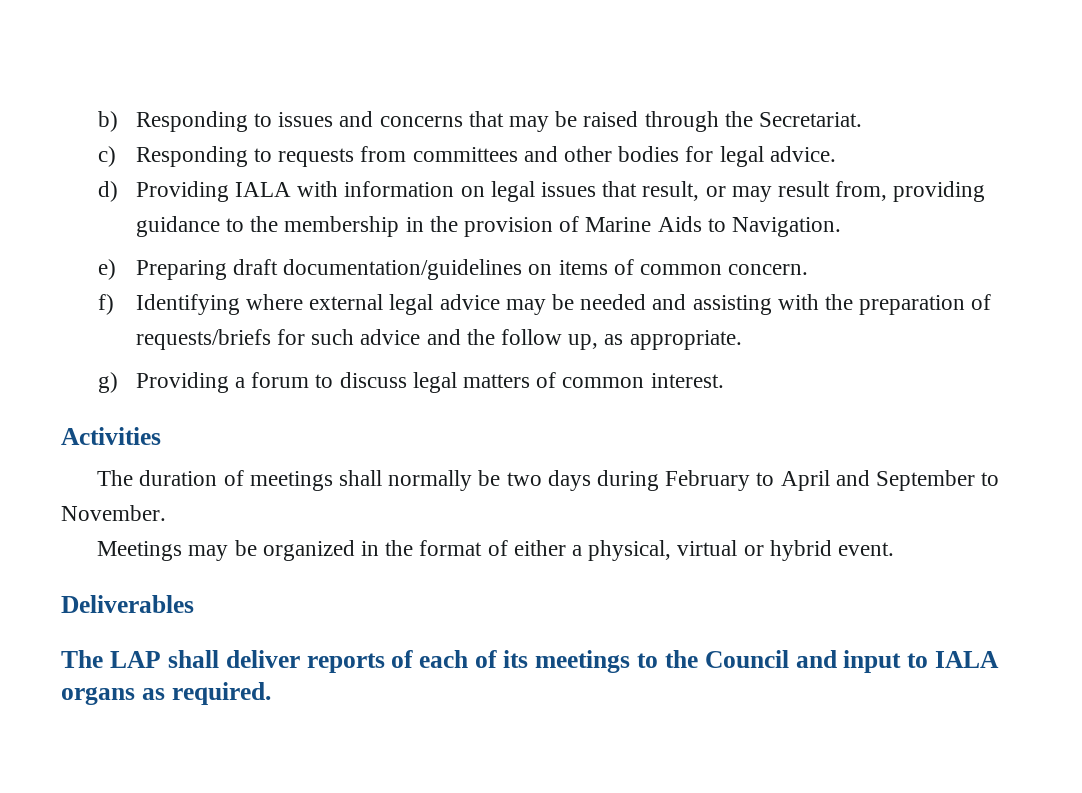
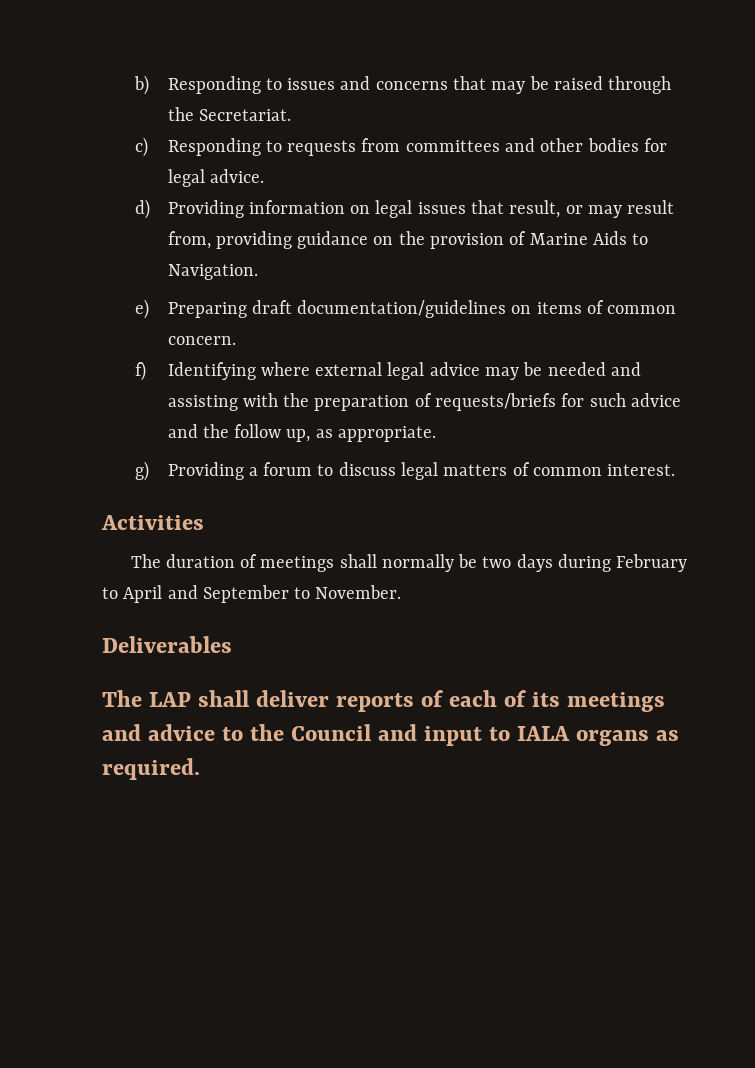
[234,181,339,197] IALA with -> (244, 209) none
[225,216,424,237] to the membership in -> [373,236,394,245] on
[97,540,895,561] // Meetings may be organized in the format of either a physical, virtual or hybrid event. -> (402, 592) none
(630, 661) none -> [102,724,216,741] and advice

